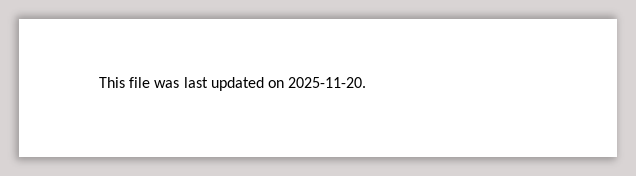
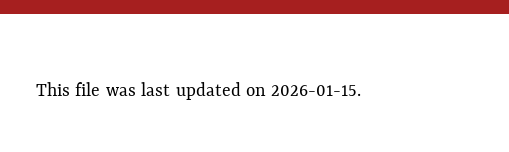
[288,77,367,88] 2025-11-20. -> [271,85,362,96] 2026-01-15.

